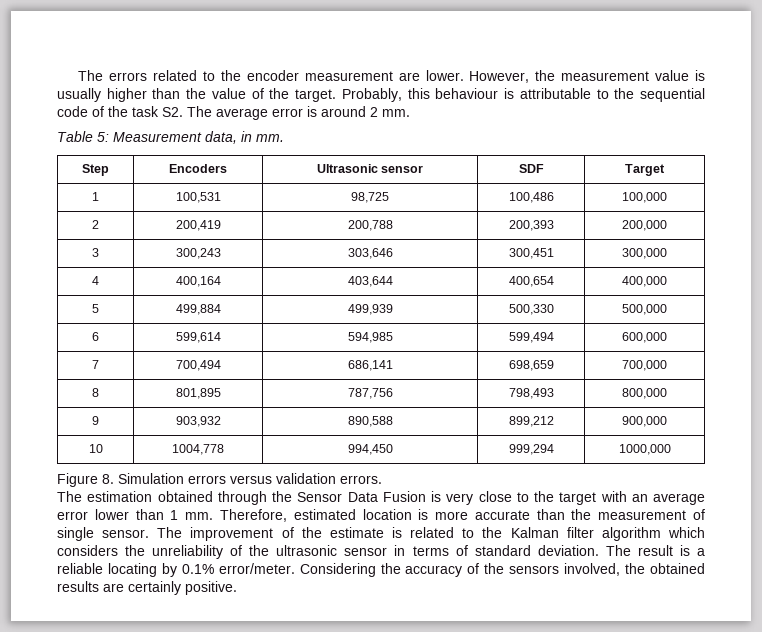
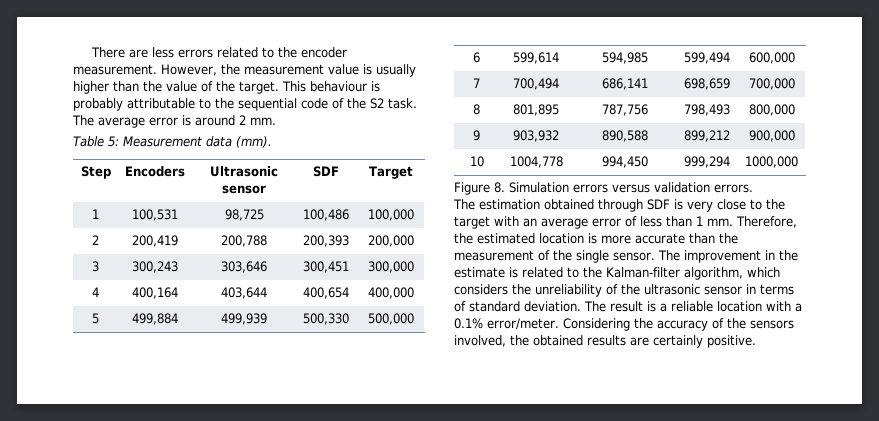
[78,70,104,81] The -> [91,47,175,58] There are less
[304,70,464,81] measurement are lower. -> [73,64,157,75] measurement.
[341,88,430,102] Probably, this -> [282,81,306,92] This
(515, 93) none -> [73,98,123,111] probably
[132,106,183,117] task S2. -> [370,98,417,109] S2 task.
[205,131,284,144] data, in mm. -> [205,136,272,148] data (mm).
[272,491,426,502] the Sensor Data Fusion -> [647,199,670,210] SDF
[94,509,129,520] lower -> [625,216,662,227] of less
(287, 515) none -> [454,233,473,244] the
(705, 514) none -> [553,250,572,261] the
[281,527,294,538] of -> [764,250,775,260] in
[510,527,661,541] Kalman filter algorithm -> [606,267,743,280] Kalman-filter algorithm,
[107,563,177,577] locating by -> [717,301,802,312] location with a

